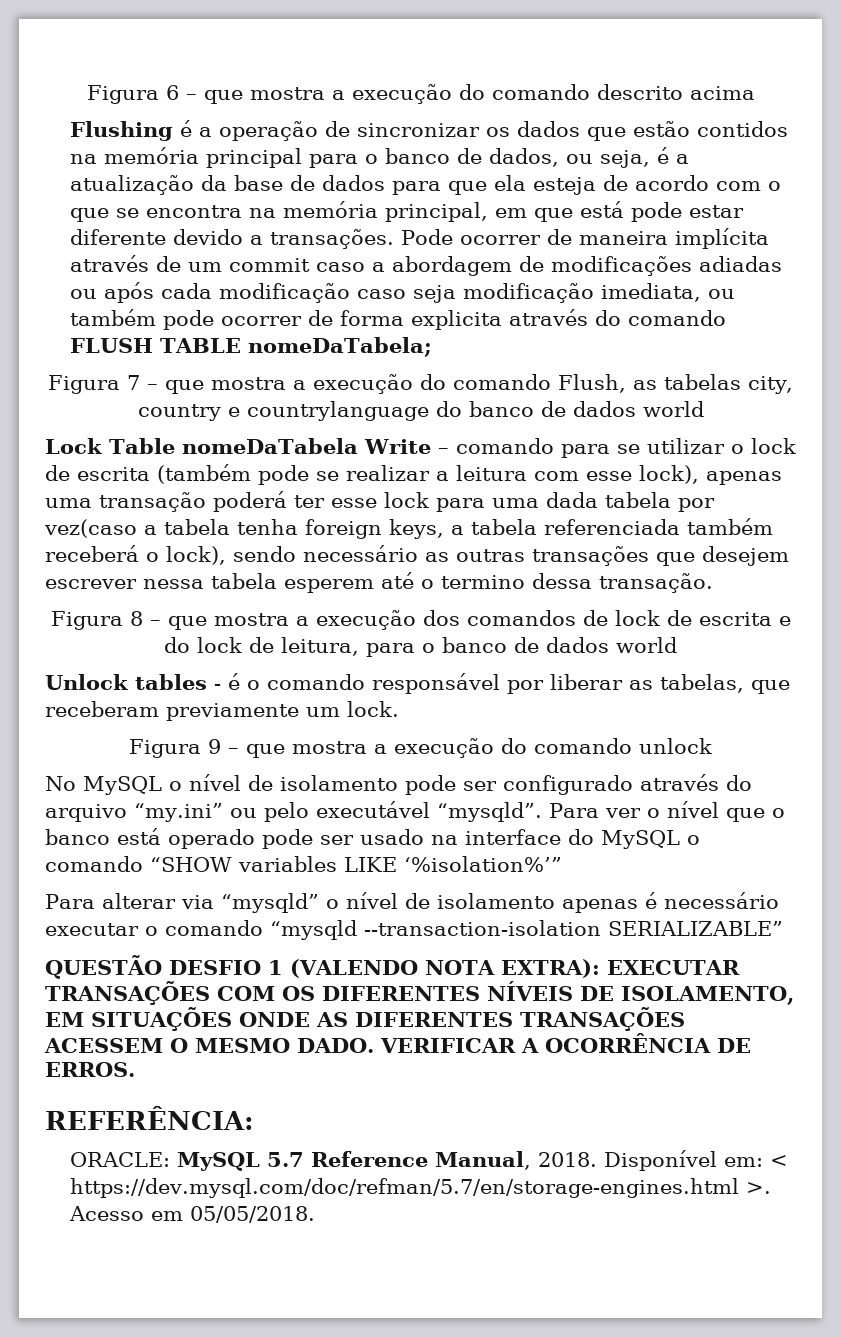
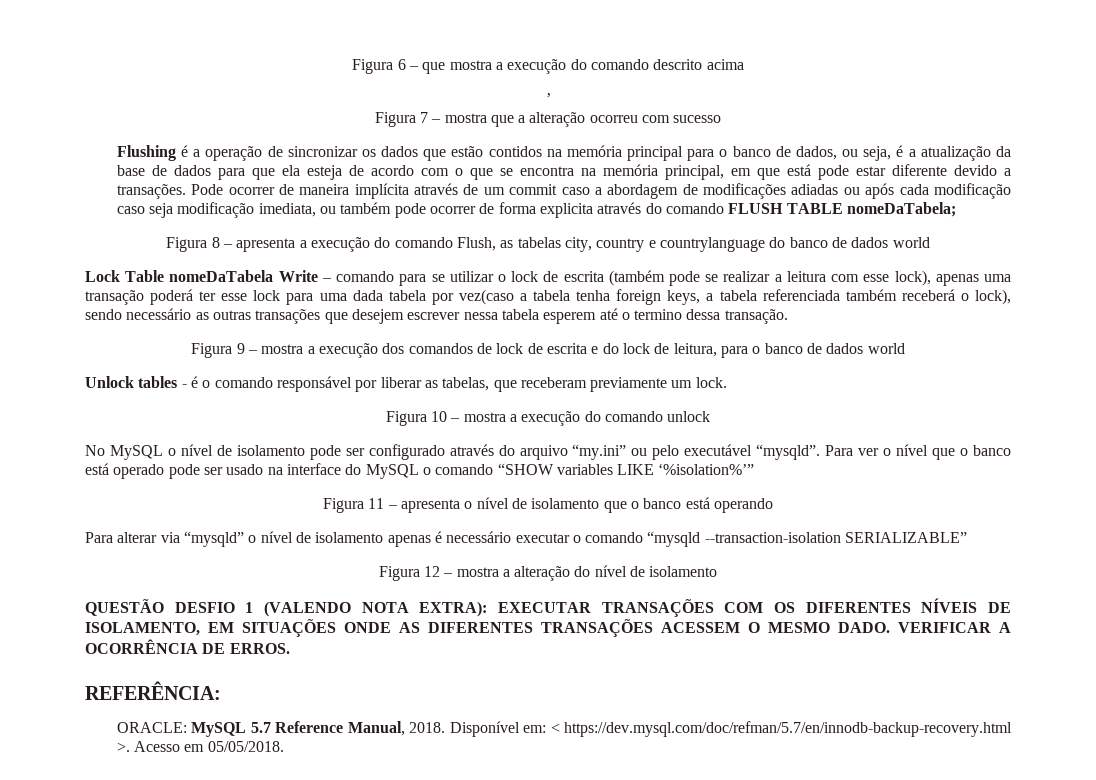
(755, 93) none -> [545,93,551,104] [374,112,722,127] // ’ // Figura 7 – mostra que a alteração ocorreu com sucesso
[126,375,286,394] 7 – que mostra -> [211,237,296,252] 8 – apresenta
[129,611,207,630] 8 – que -> [236,343,259,354] 9 –
[208,739,285,758] 9 – que -> [431,411,461,422] 10 –
(562, 864) none -> [323,497,773,513] // Figura 11 – apresenta o nível de isolamento que o banco está operando
(783, 928) none -> [378,565,718,581] // Figura 12 – mostra a alteração do nível de isolamento
[70,1178,740,1198] https://dev.mysql.com/doc/refman/5.7/en/storage-engines.html -> [564,721,1012,737] https://dev.mysql.com/doc/refman/5.7/en/innodb-backup-recovery.html

